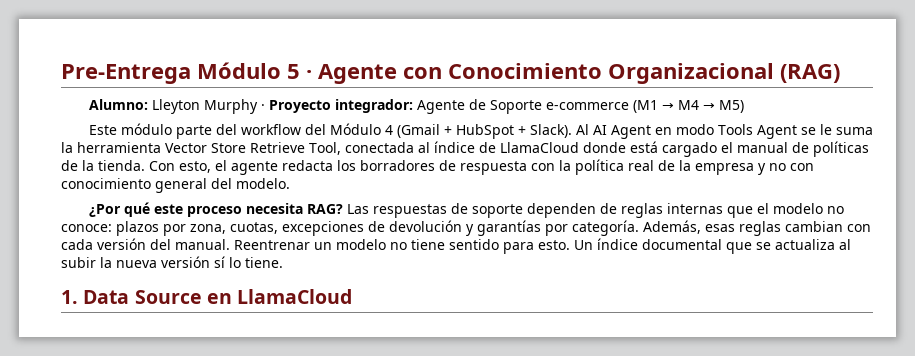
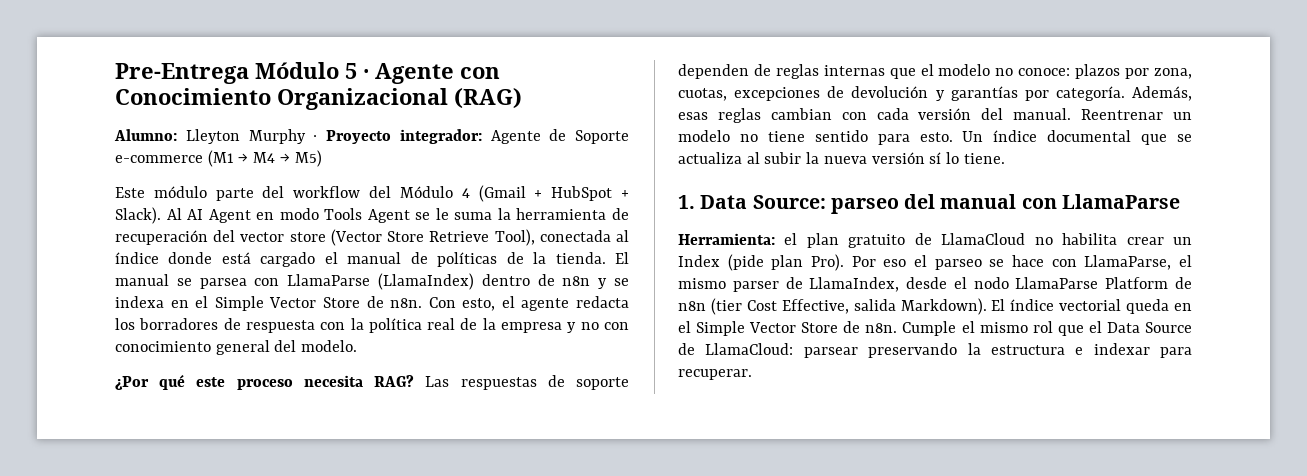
[165,143,207,153] Vector -> [612,208,630,220] [115,229,382,246] de recuperación del vector store (Vector
[309,142,341,155] Tool, -> [494,229,535,246] Tool),
[479,142,579,153] de LlamaCloud -> (159, 258) none
(145, 165) none -> [614,252,629,264] [115,273,629,290] [115,296,423,311] El manual se parsea con LlamaParse (LlamaIndex) dentro de n8n y se indexa en el Simple Vector Store de n8n.
[134,289,353,304] Source en LlamaCloud -> [752,194,1180,214] [678,233,1192,248] [678,254,1192,271] [678,277,1192,292] [678,298,1192,315] [678,321,1192,336] [678,343,1192,358] [678,369,752,380] Source: parseo del manual con LlamaParse // Herramienta: el plan gratuito de LlamaCloud no habilita crear un Index (pide plan Pro). Por eso el parseo se hace con LlamaParse, el mismo parser de LlamaIndex, desde el nodo LlamaParse Platform de n8n (tier Cost Effective, salida Markdown). El índice vectorial queda en el Simple Vector Store de n8n. Cumple el mismo rol que el Data Source de LlamaCloud: parsear preservando la estructura e indexar para recuperar.

